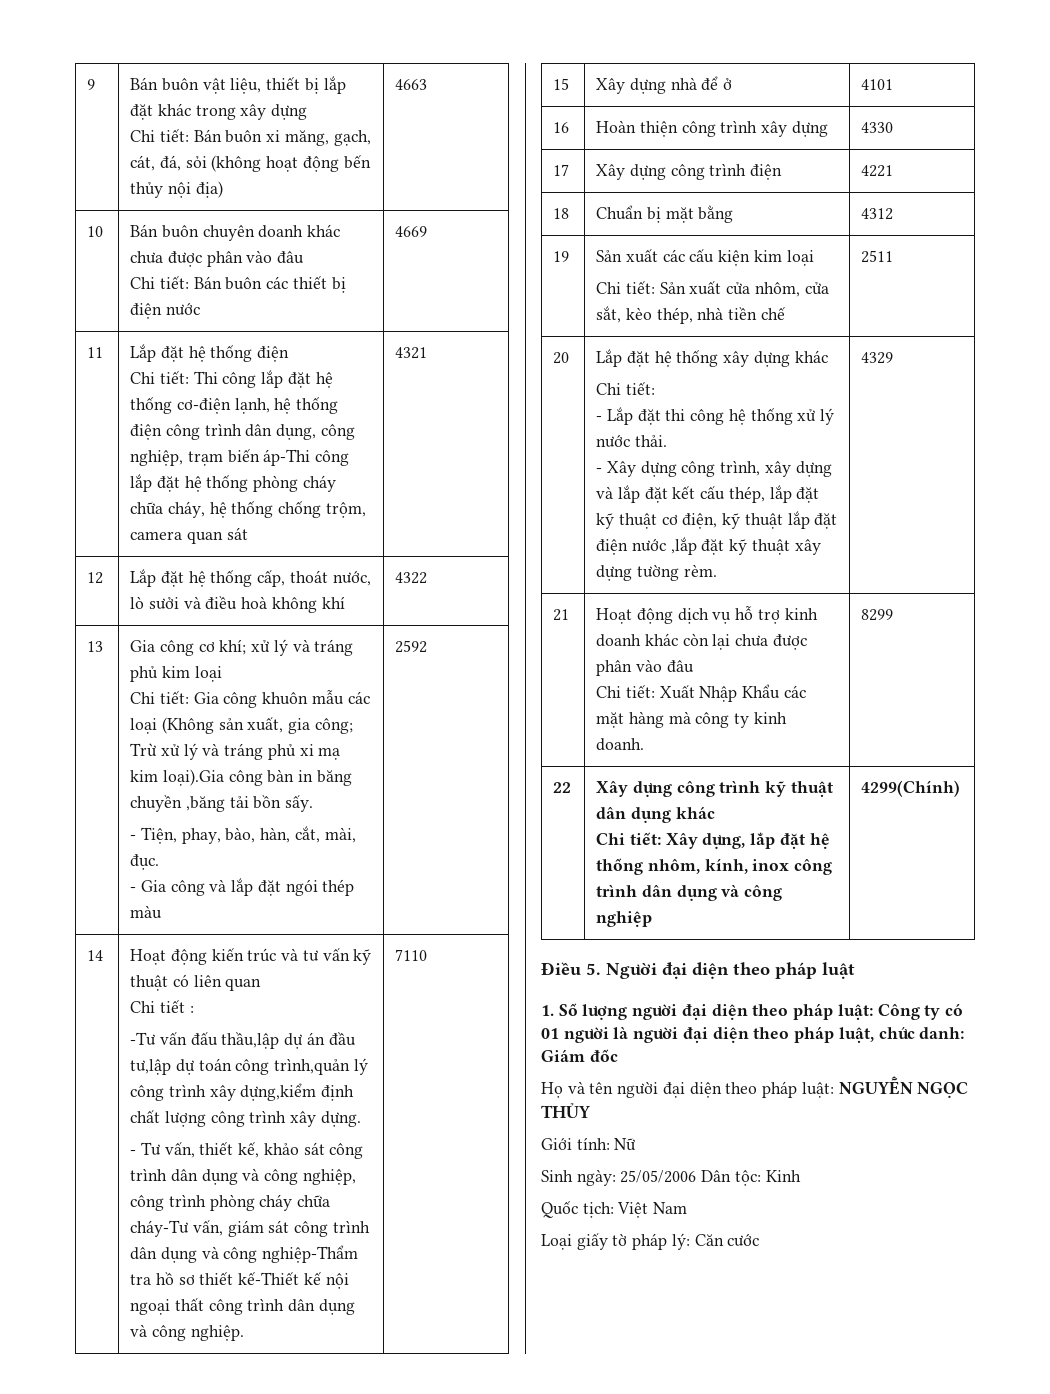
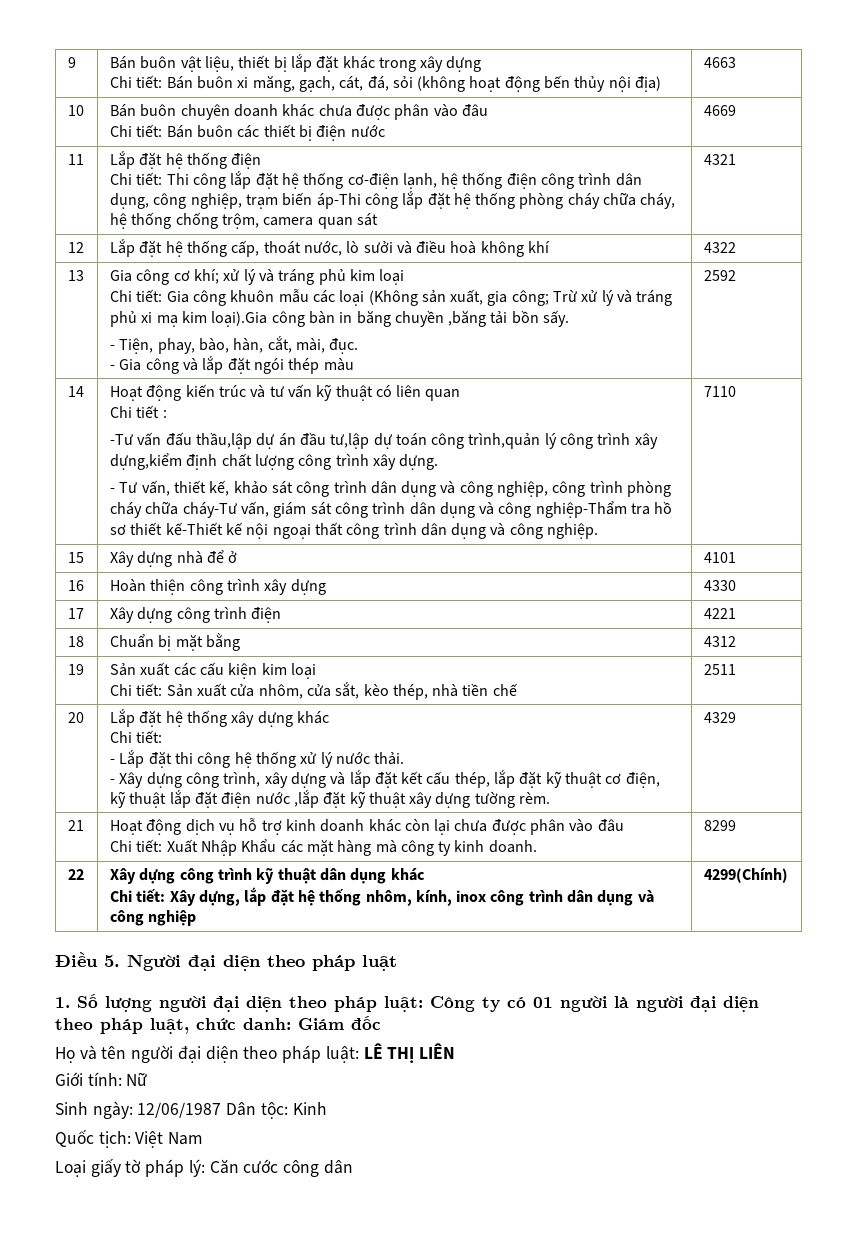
[838,1076,969,1098] [541,1103,590,1118] NGUYỄN NGỌC THỦY -> [363,1043,455,1063] LÊ THỊ LIÊN
[620,1170,697,1183] 25/05/2006 -> [137,1102,222,1118] 12/06/1987
(760, 1240) none -> [283,1160,353,1177] công dân

